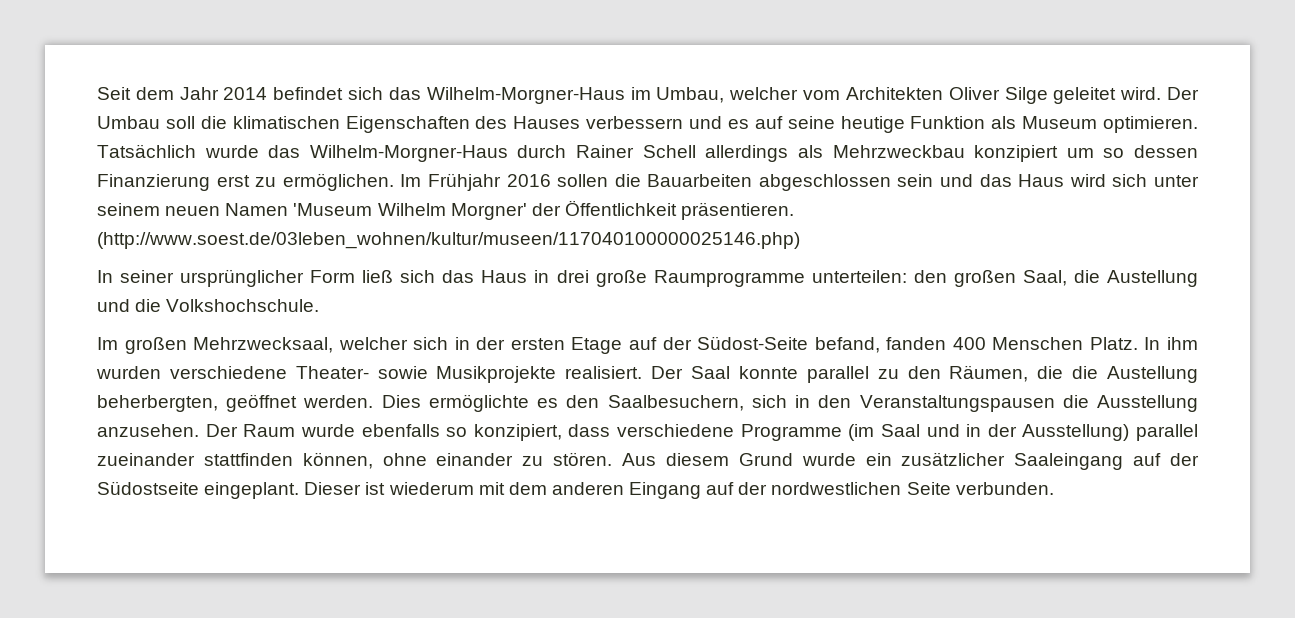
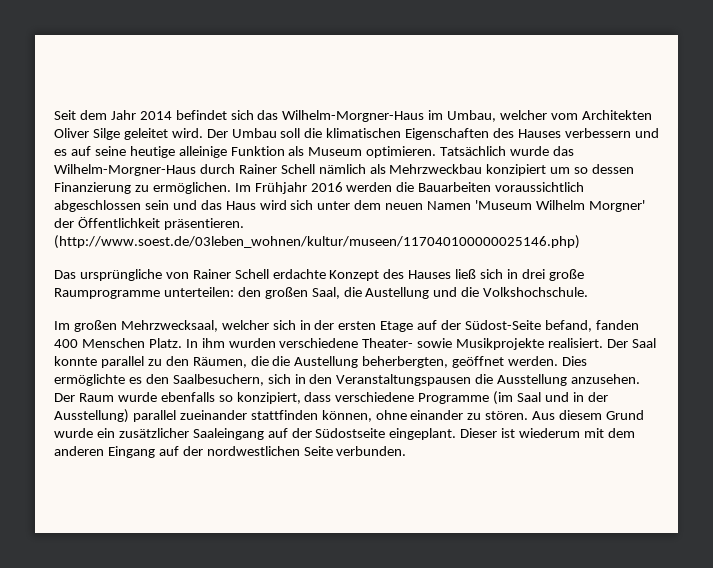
(905, 124) none -> [178,146,227,158] alleinige
[705,145,789,162] allerdings -> [318,164,366,174] nämlich
[216,175,250,187] erst -> (131, 188) none
[557,174,609,187] sollen -> [346,182,393,192] werden
(753, 180) none -> [495,182,585,192] voraussichtlich
[97,203,160,216] seinem -> [354,200,382,210] dem
[97,269,528,287] In seiner ursprünglicher Form ließ sich das Haus -> [54,269,504,281] Das ursprüngliche von Rainer Schell erdachte Konzept des Hauses ließ sich

